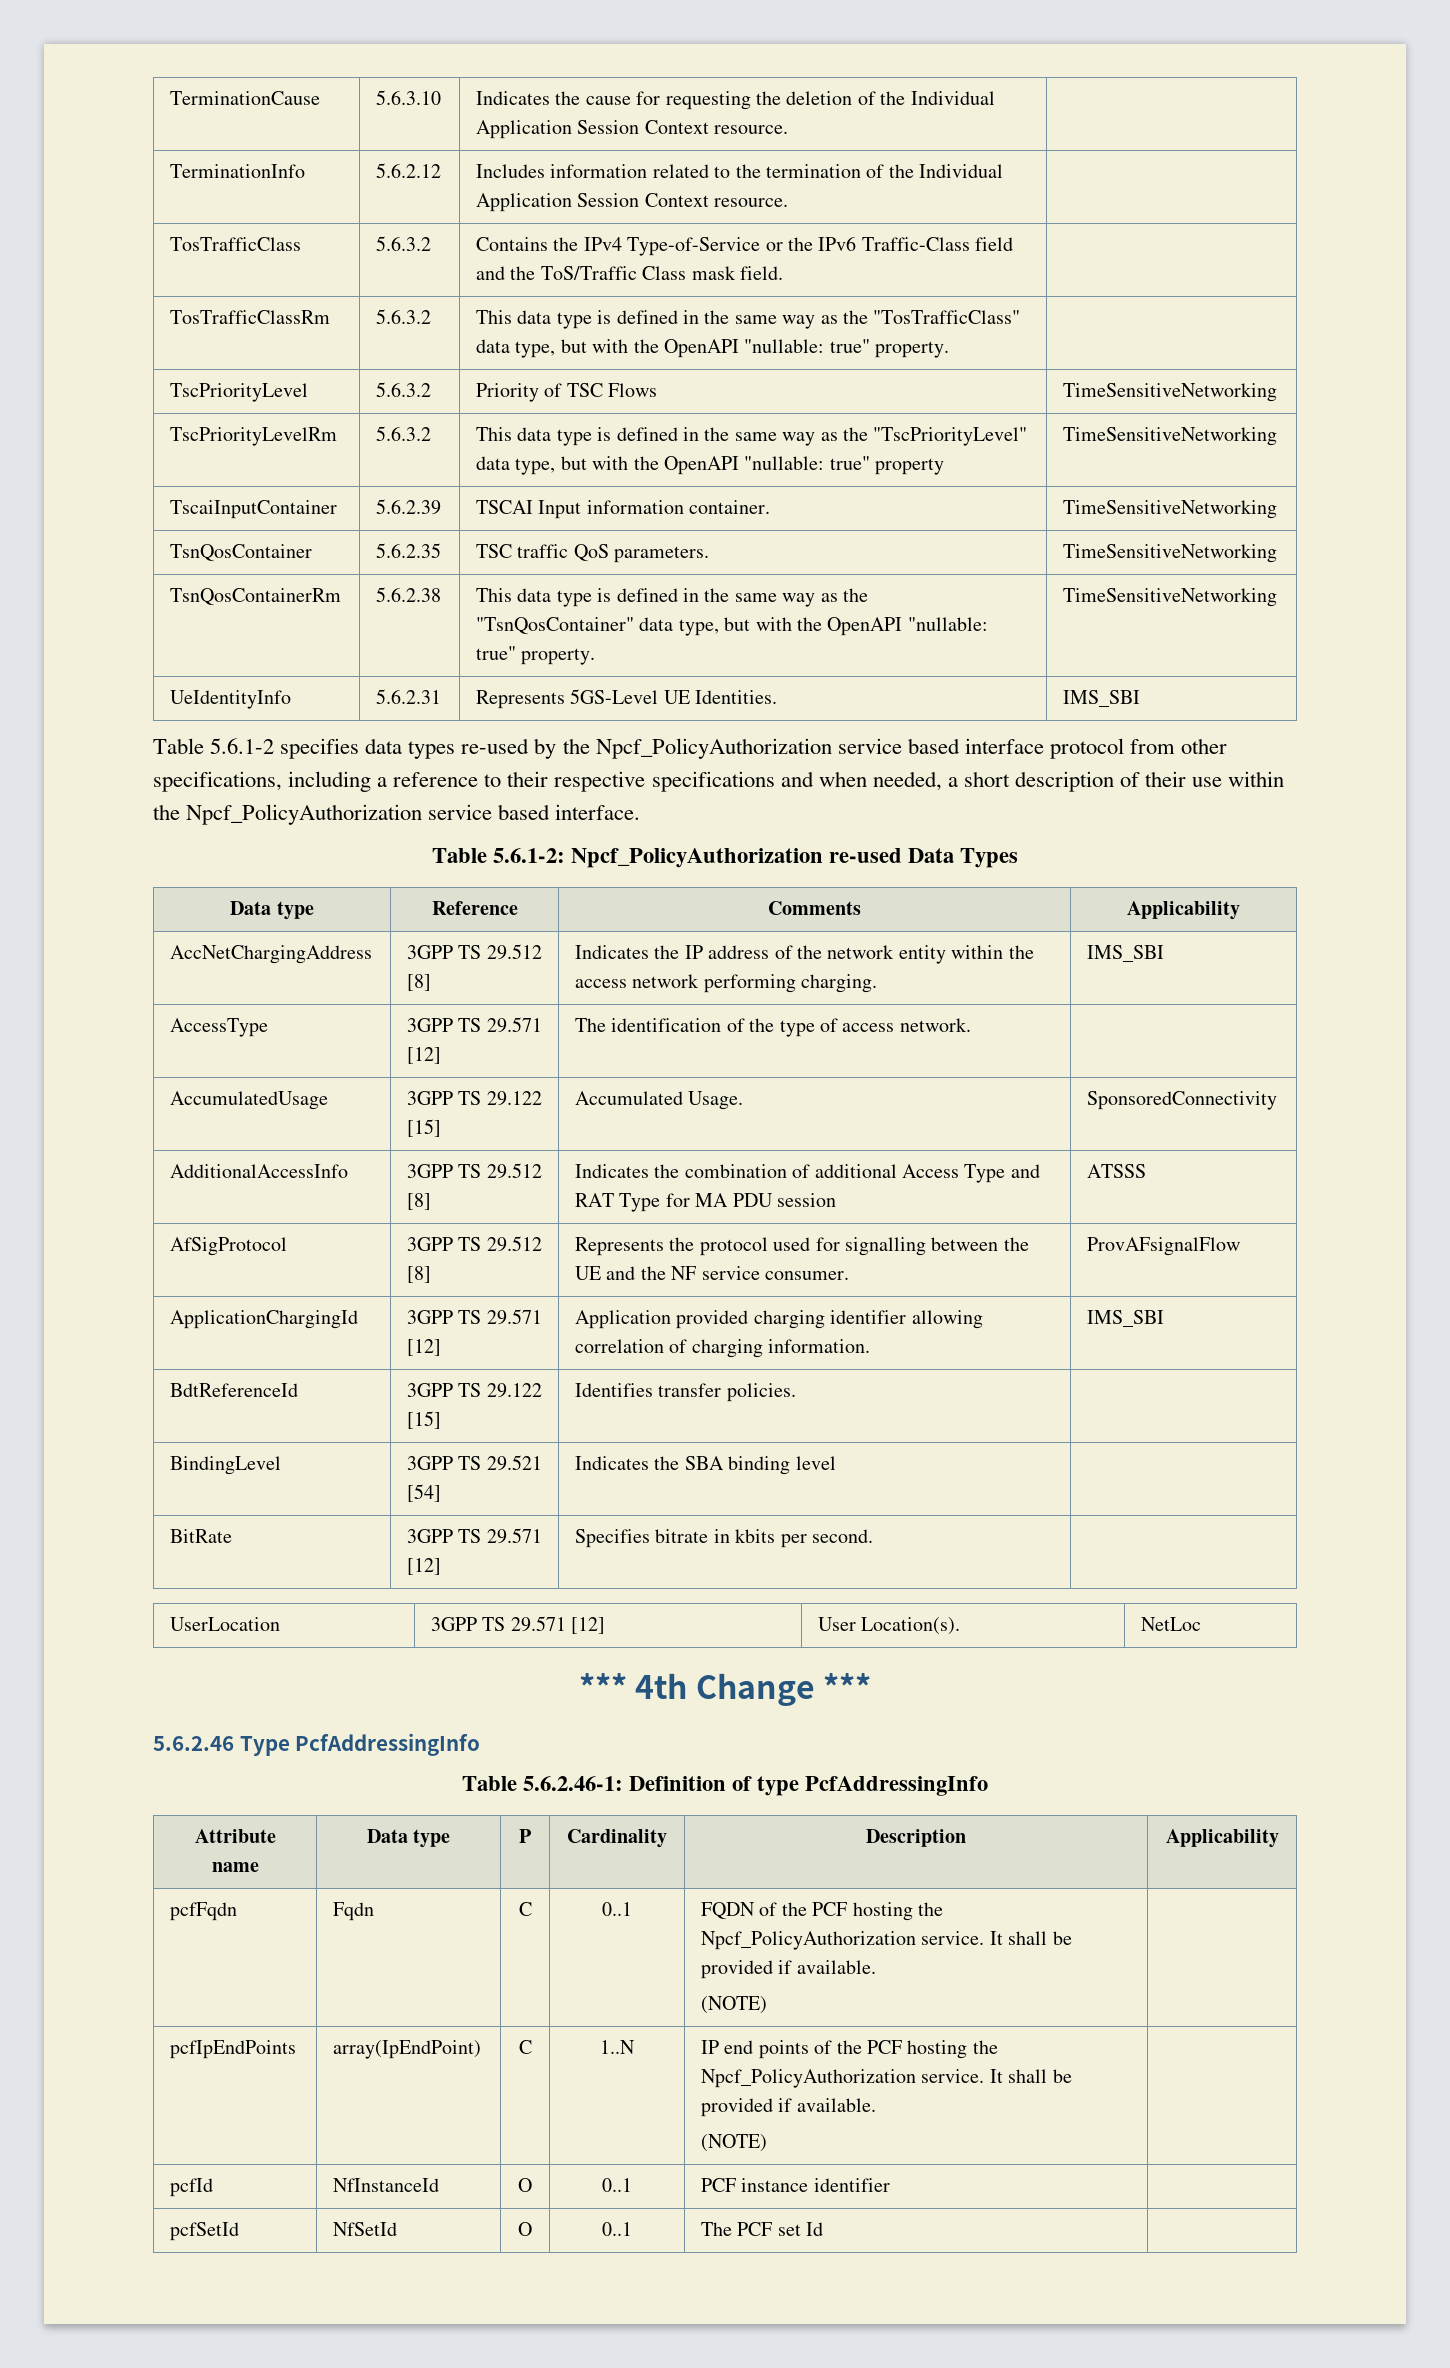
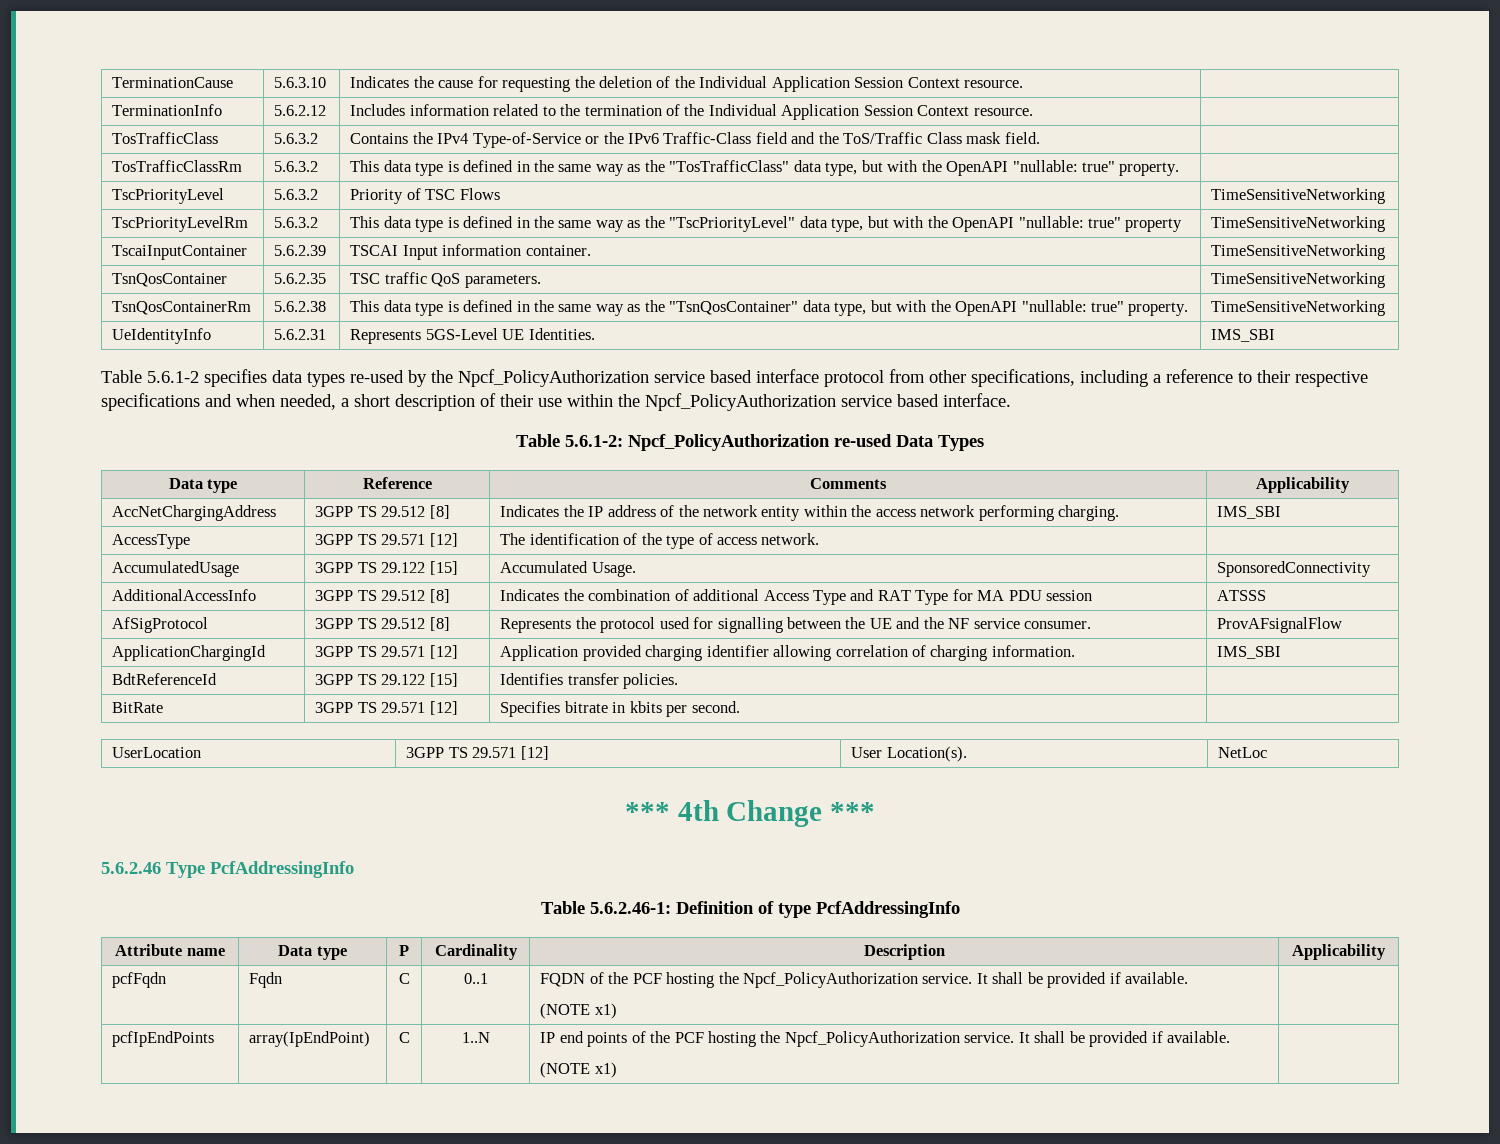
[170,1456,282,1475] [407,1455,542,1471] [407,1484,442,1502] [575,1456,836,1475] // BindingLevel | 3GPP TS 29.521 [54] | Indicates the SBA binding level | -> (679, 681) none
[701,1996,768,2014] (NOTE) -> [540,1003,617,1019] (NOTE x1)
[701,2134,768,2152] [170,2178,214,2197] [333,2178,440,2192] [518,2178,532,2192] [602,2178,632,2192] [701,2178,890,2192] [170,2222,240,2241] [333,2222,398,2236] [518,2222,532,2236] [602,2222,632,2236] [701,2222,824,2236] (NOTE) | // pcfId | NfInstanceId | O | 0..1 | PCF instance identifier | // pcfSetId | NfSetId | O | 0..1 | The PCF set Id -> [540,1062,617,1078] (NOTE x1)

